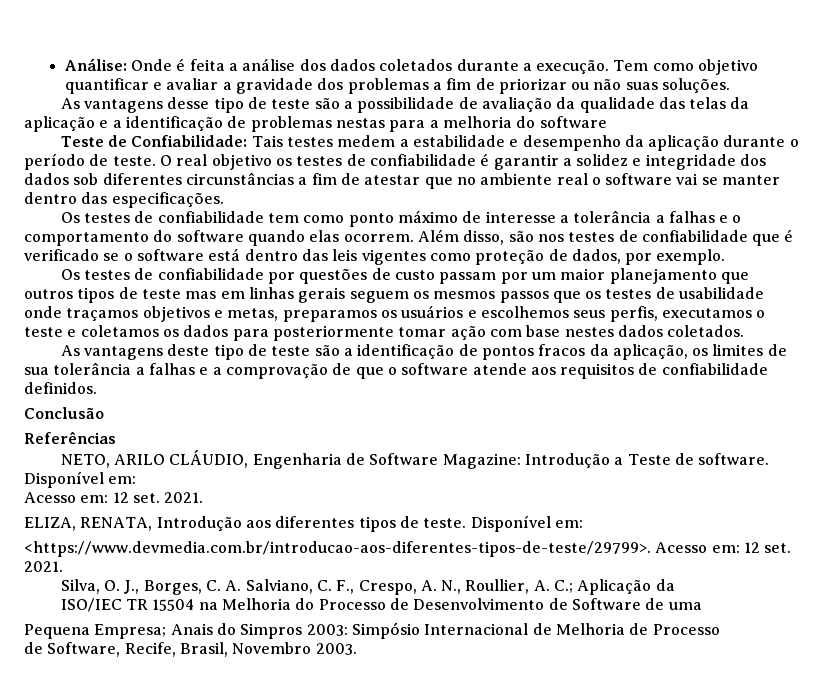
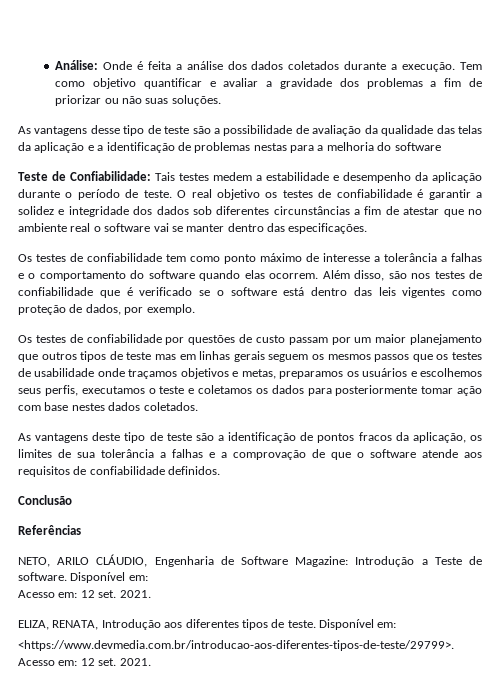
[60,579,675,595] [60,598,702,612] [24,622,720,639] [24,642,357,657] // Silva, O. J., Borges, C. A. Salviano, C. F., Crespo, A. N., Roullier, A. C.; Aplicação da // ISO/IEC TR 15504 na Melhoria do Processo de Desenvolvimento de Software de uma // Pequena Empresa; Anais do Simpros 2003: Simpósio Internacional de Melhoria de Processo // de Software, Recife, Brasil, Novembro 2003. -> (151, 662) none

